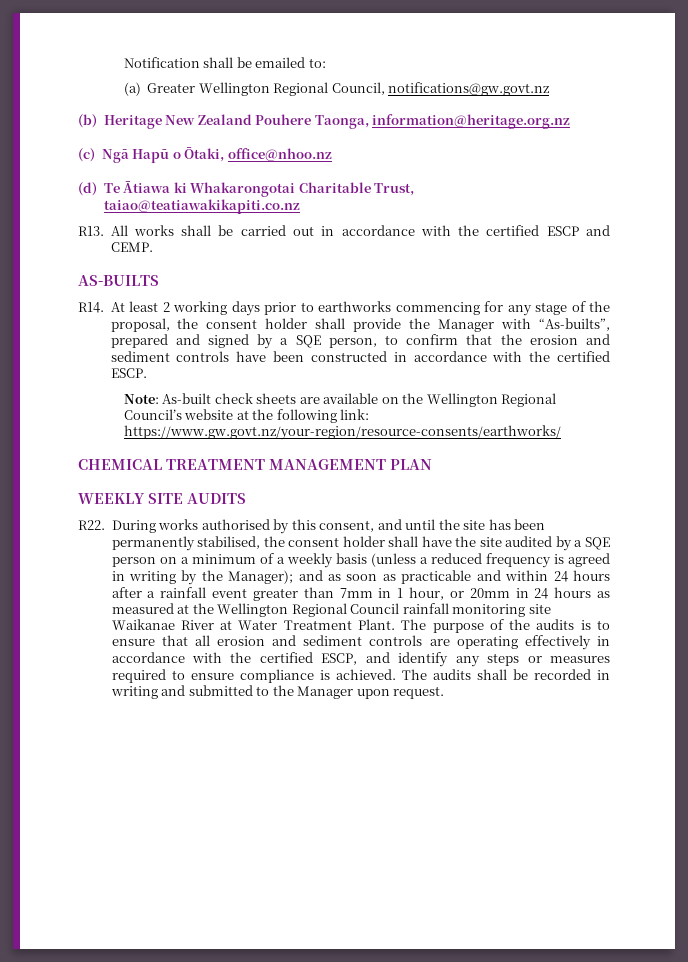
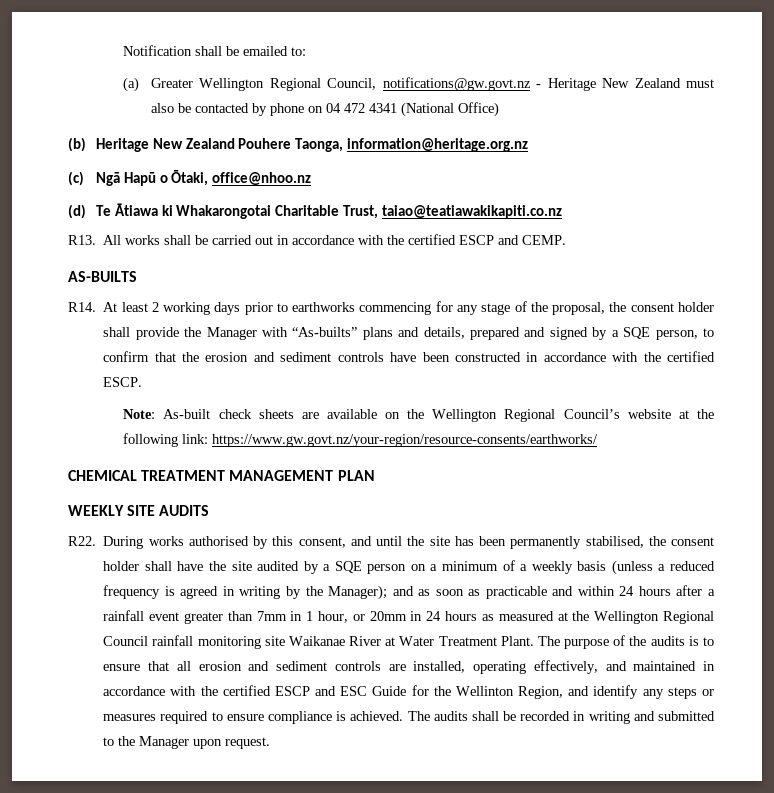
(551, 89) none -> [536,78,714,91] [151,102,500,117] - Heritage New Zealand must also be contacted by phone on 04 472 4341 (National Office)
[539,318,611,331] “As-builts”, -> [292,327,465,340] “As-builts” plans and details,
[456,635,610,650] [111,652,358,665] operating effectively in accordance with the certified ESCP, -> [413,660,715,674] [103,685,564,699] installed, operating effectively, and maintained in accordance with the certified ESCP and ESC Guide for the Wellinton Region,

